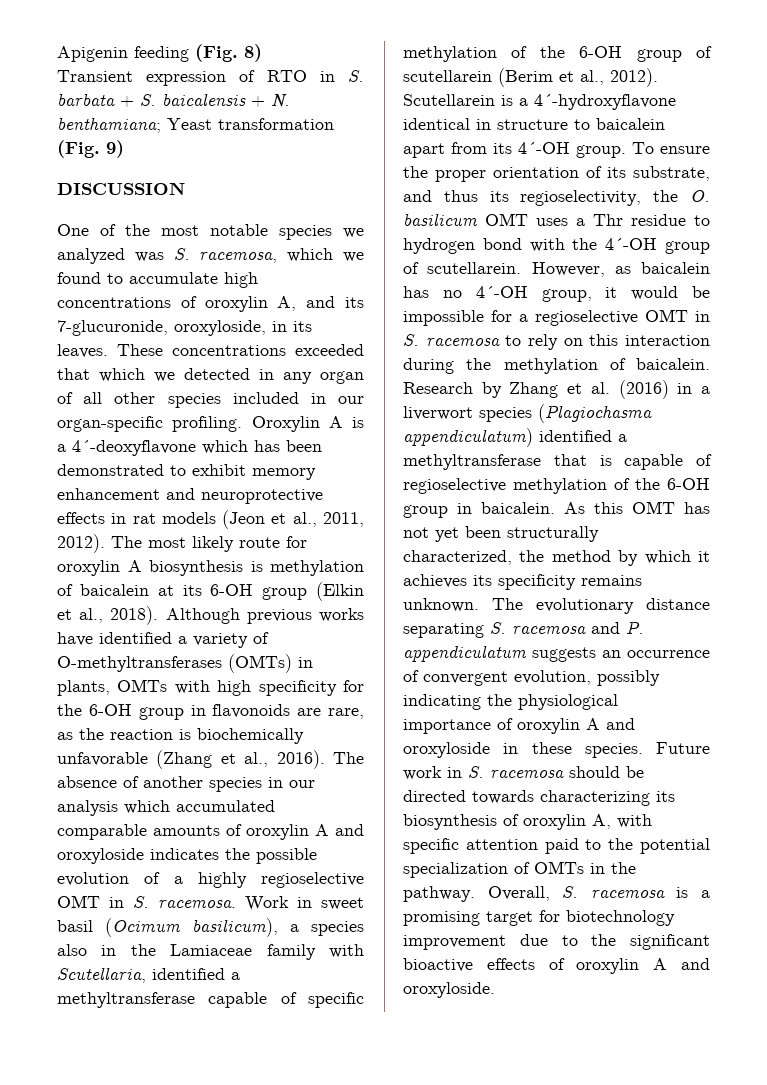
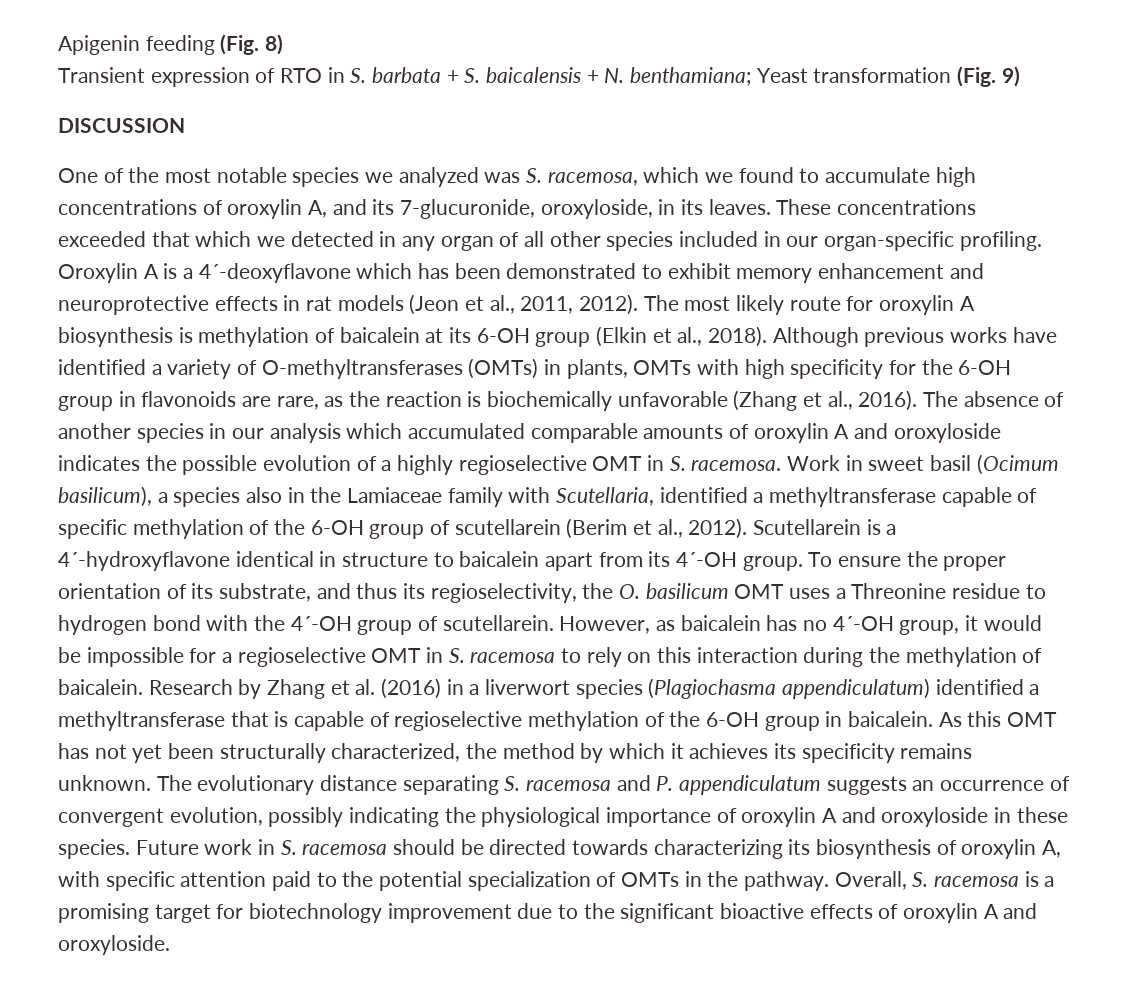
[593,214,623,226] Thr -> [851,583,947,599] Threonine

